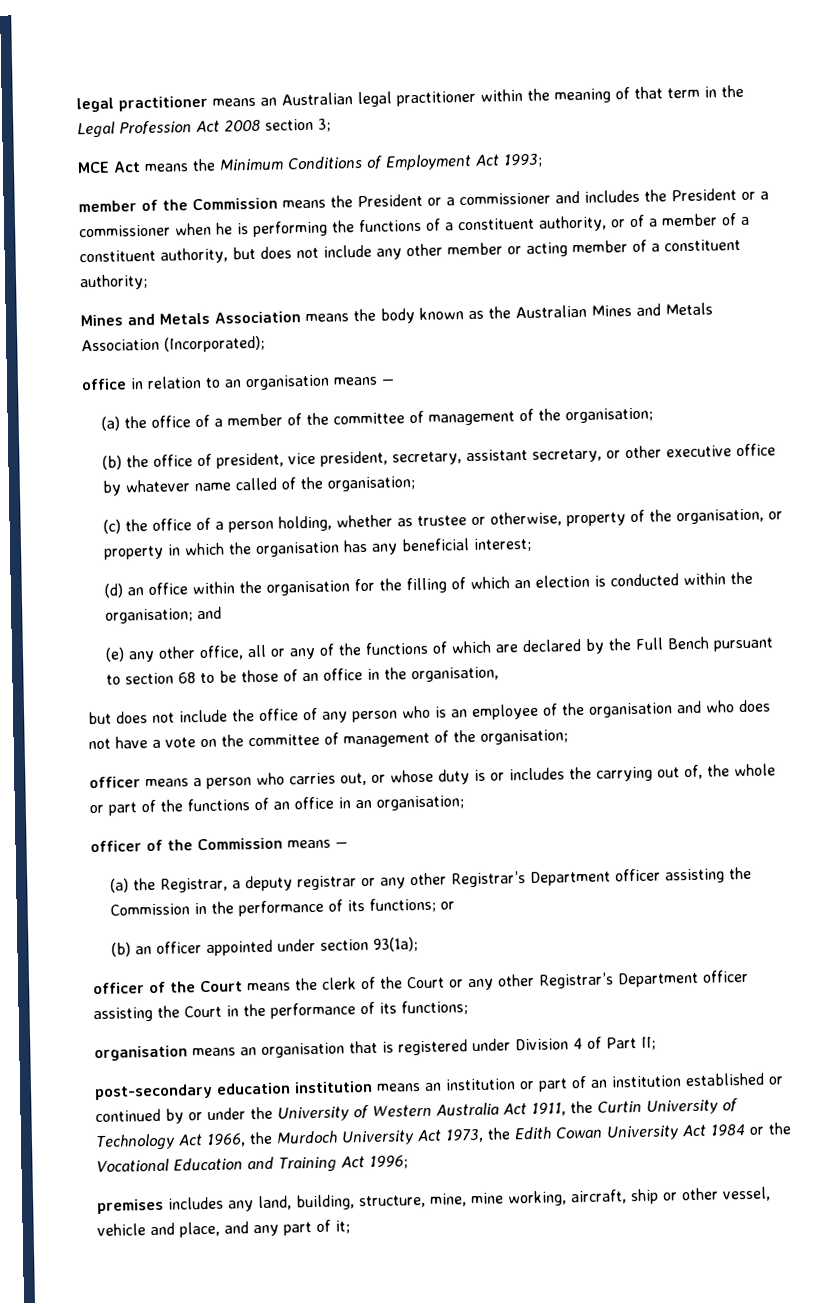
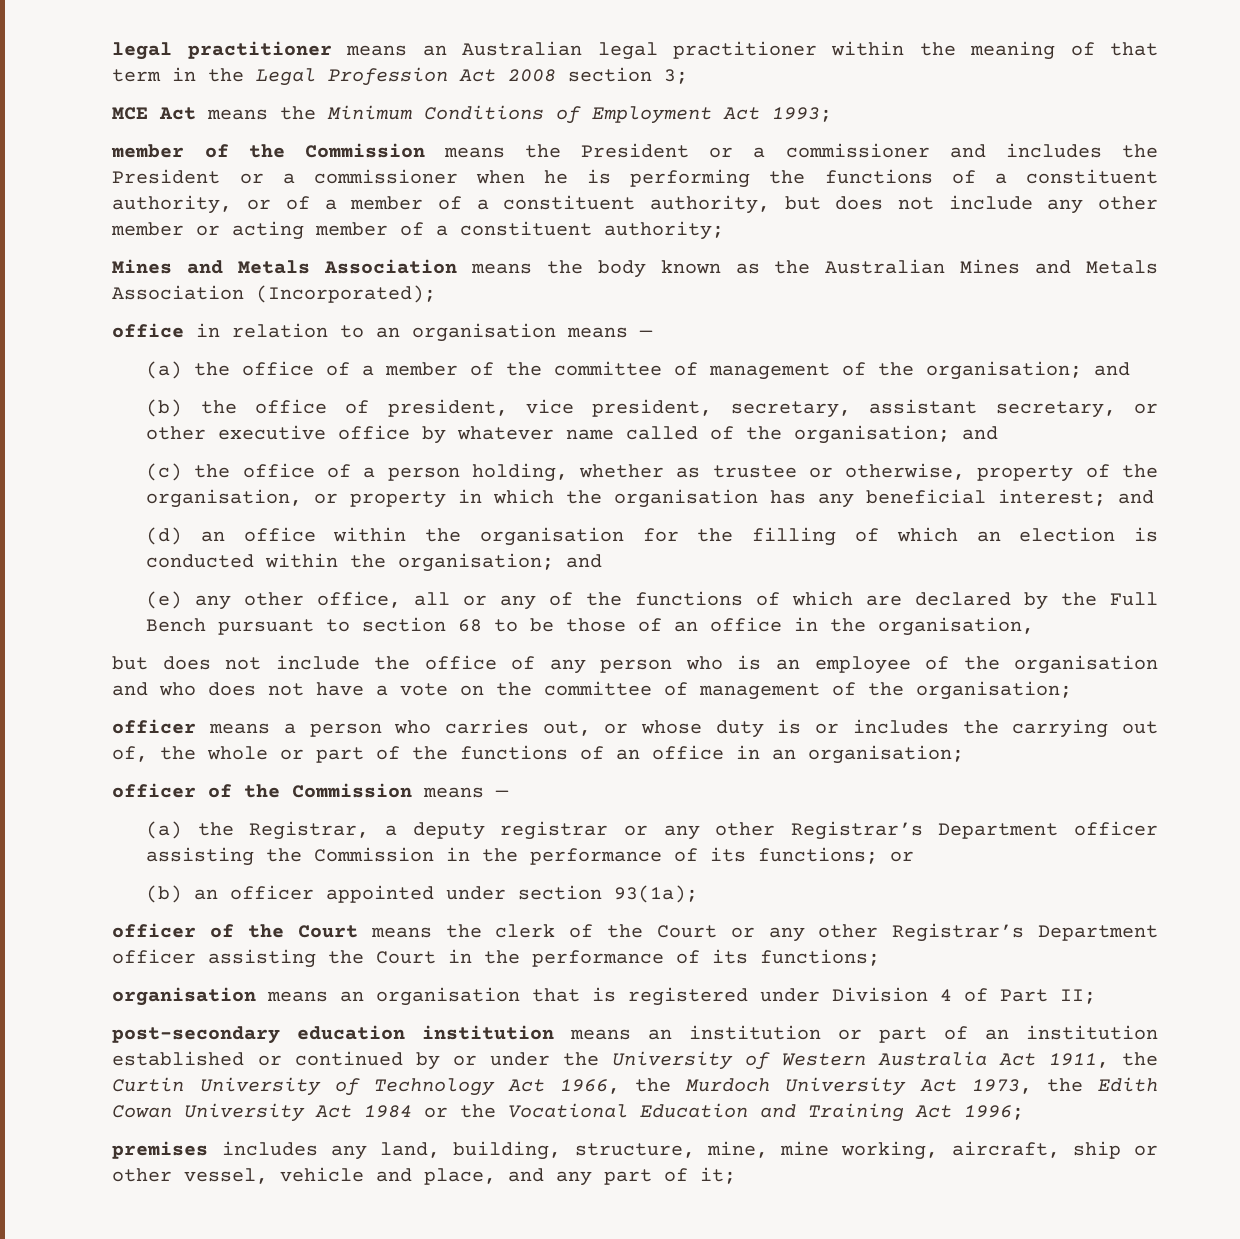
(653, 415) none -> [1094,362,1131,376] and
(416, 484) none -> [962,426,999,440] and
(532, 544) none -> [1118,490,1155,504] and

